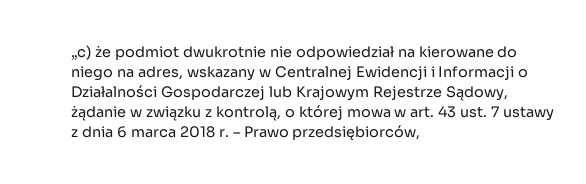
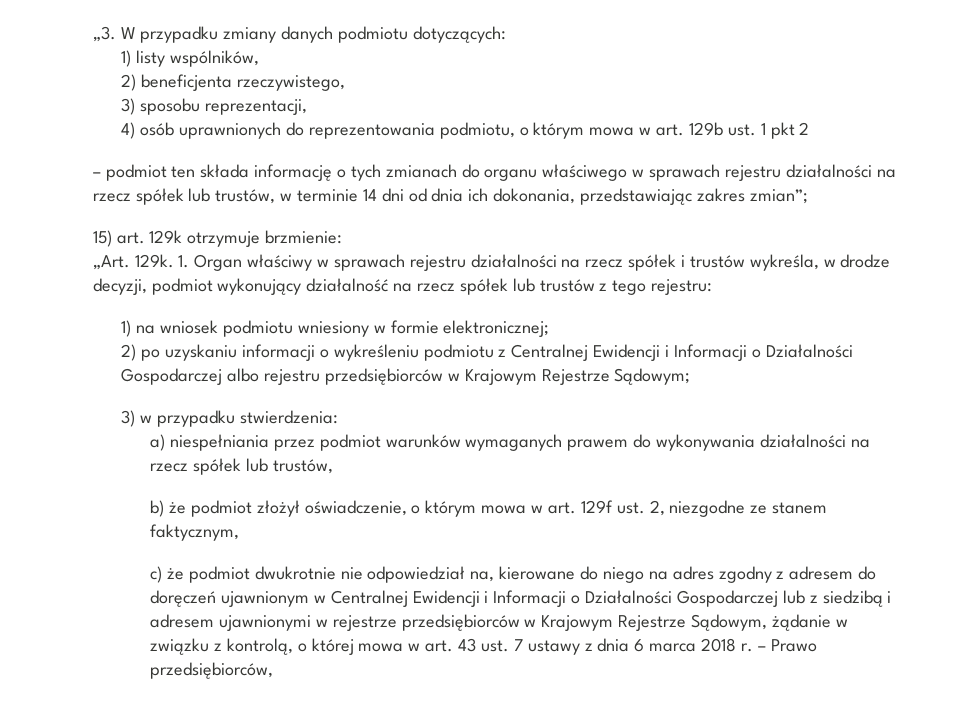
[71,45,92,60] „c) -> [92,26,506,43] [121,50,260,67] [121,74,346,91] [121,98,308,115] [121,122,810,139] [92,164,896,181] [92,188,808,205] [92,230,343,247] [92,254,891,271] [92,278,713,295] [121,320,550,337] [121,344,853,361] [121,368,691,385] [121,410,339,427] [150,434,870,451] [150,458,333,475] [150,500,828,517] [150,524,240,541] [150,566,163,583] „3. W przypadku zmiany danych podmiotu dotyczących: // 1) listy wspólników, // 2) beneficjenta rzeczywistego, // 3) sposobu reprezentacji, // 4) osób uprawnionych do reprezentowania podmiotu, o którym mowa w art. 129b ust. 1 pkt 2 // – podmiot ten składa informację o tych zmianach do organu właściwego w sprawach rejestru działalności na rzecz spółek lub trustów, w terminie 14 dni od dnia ich dokonania, przedstawiając zakres zmian”; // 15) art. 129k otrzymuje brzmienie: // „Art. 129k. 1. Organ właściwy w sprawach rejestru działalności na rzecz spółek i trustów wykreśla, w drodze decyzji, podmiot wykonujący działalność na rzecz spółek lub trustów z tego rejestru: // 1) na wniosek podmiotu wniesiony w formie elektronicznej; // 2) po uzyskaniu informacji o wykreśleniu podmiotu z Centralnej Ewidencji i Informacji o Działalności Gospodarczej albo rejestru przedsiębiorców w Krajowym Rejestrze Sądowym; // 3) w przypadku stwierdzenia: // a) niespełniania przez podmiot warunków wymaganych prawem do wykonywania działalności na rzecz spółek lub trustów, // b) że podmiot złożył oświadczenie, o którym mowa w art. 129f ust. 2, niezgodne ze stanem faktycznym, // c)
[397,49,415,58] na -> [470,571,495,582] na,
[137,66,255,81] adres, wskazany -> [672,566,877,583] [150,590,310,607] adres zgodny z adresem do doręczeń ujawnionym
[295,86,508,101] Krajowym Rejestrze Sądowy, -> [809,590,892,607] [150,614,768,631] z siedzibą i adresem ujawnionymi w rejestrze przedsiębiorców w Krajowym Rejestrze Sądowym,

